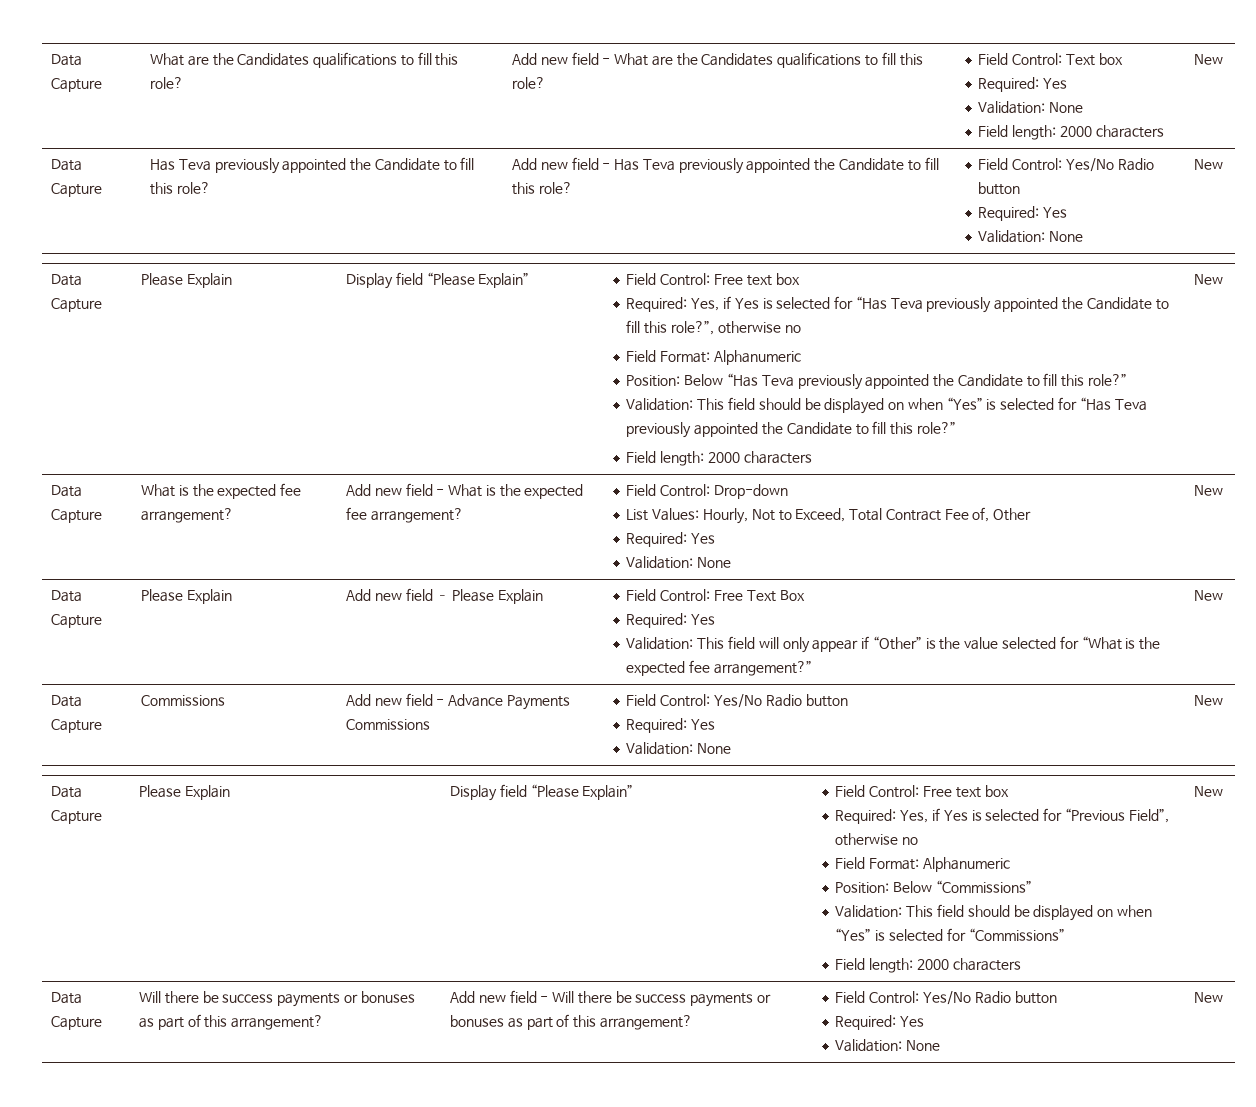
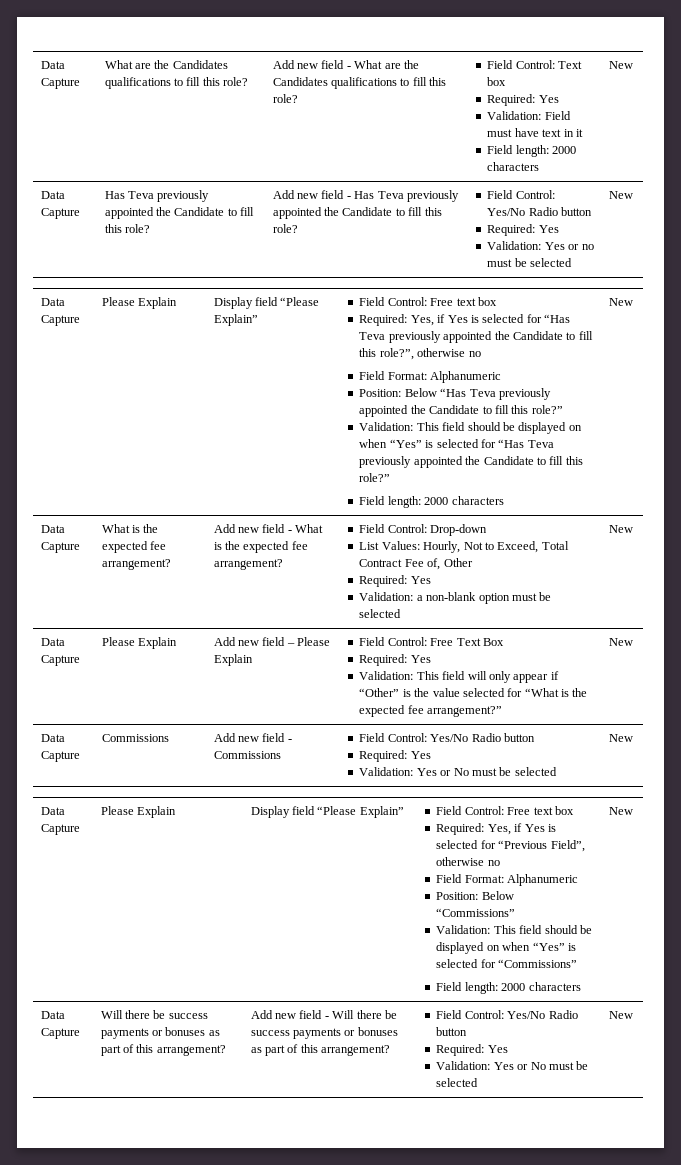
[978,101,1084,114] Validation: None -> [487,111,571,120] [487,128,583,137] Validation: Field must have text in it
[978,230,1084,243] Validation: None -> [487,241,594,250] [487,258,573,267] Validation: Yes or no must be selected
[626,556,732,569] Validation: None -> [359,592,552,604] [359,609,402,618] Validation: a non-blank option must be selected
[448,694,570,710] Advance Payments -> (292, 740) none
[626,742,732,755] Validation: None -> [359,767,557,776] Validation: Yes or No must be selected
[835,1039,941,1052] Validation: None -> [436,1061,589,1070] [436,1078,479,1087] Validation: Yes or No must be selected

